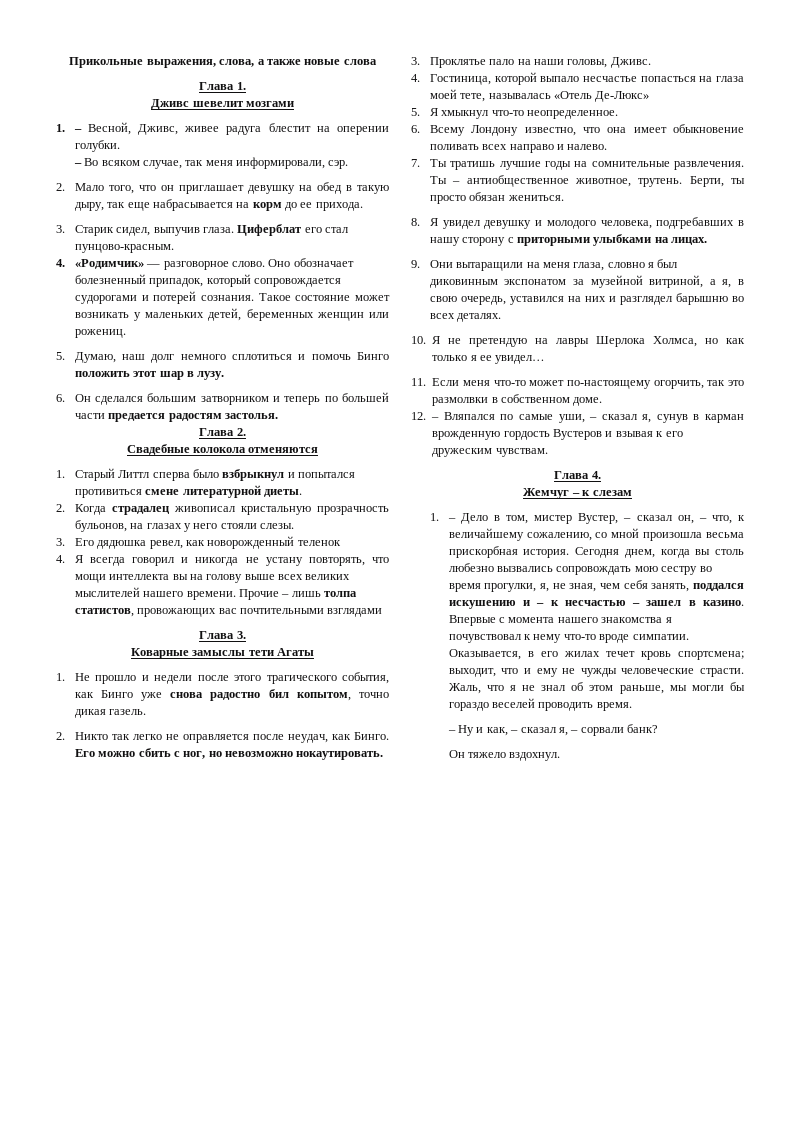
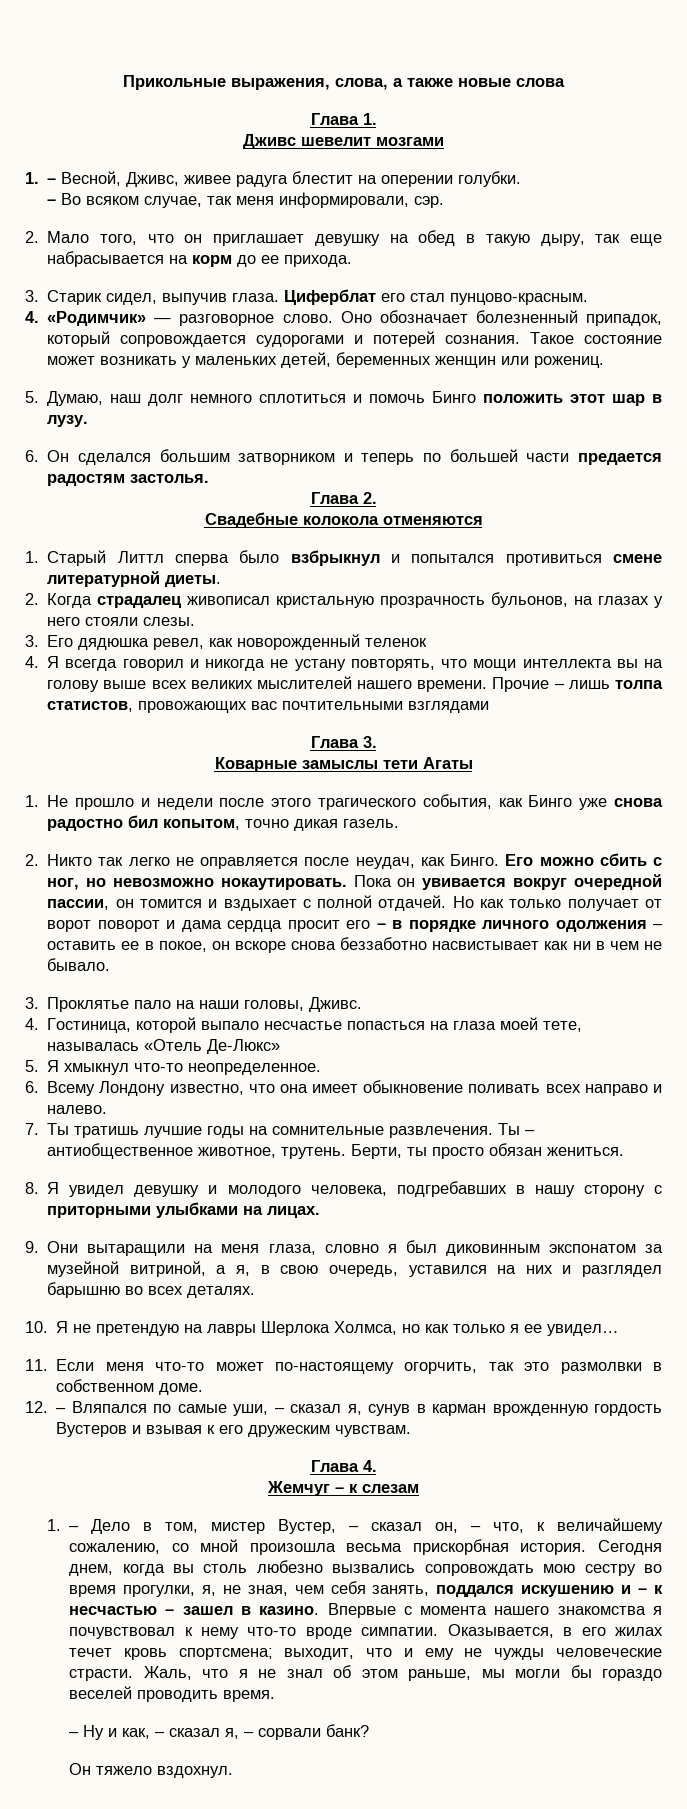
(384, 755) none -> [353,874,662,890] [47,895,662,911] [47,920,663,932] [47,937,662,953] [47,958,111,971] Пока он увивается вокруг очередной пассии, он томится и вздыхает с полной отдачей. Но как только получает от ворот поворот и дама сердца просит его – в порядке личного одолжения – оставить ее в покое, он вскоре снова беззаботно насвистывает как ни в чем не бывало.

